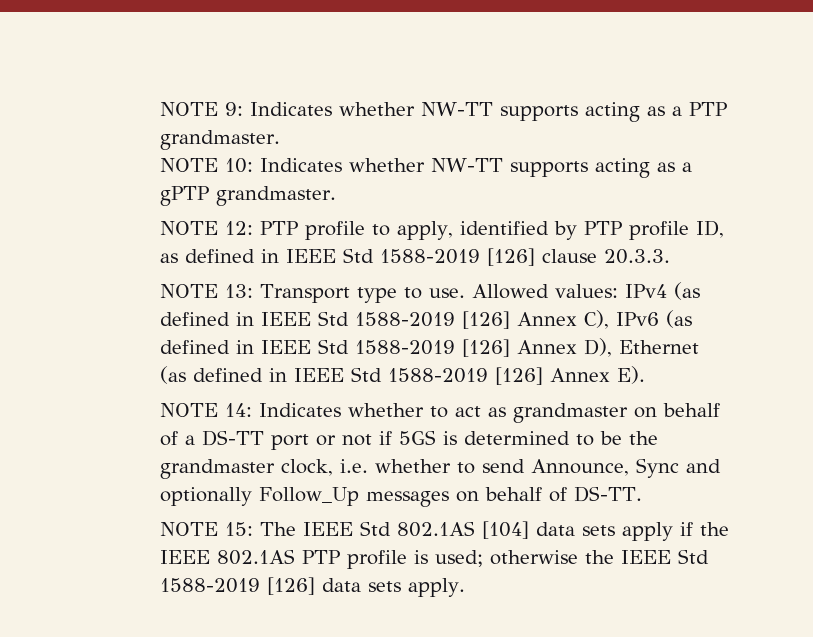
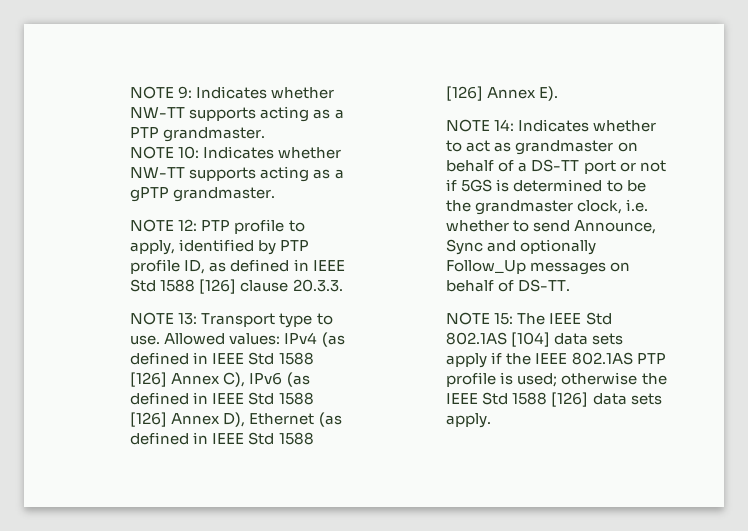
[379,249,480,264] 1588-2019 -> [160,279,196,292] 1588
[354,312,455,327] 1588-2019 -> [278,352,314,365] 1588
[354,340,455,355] 1588-2019 -> [278,392,314,405] 1588
[387,368,488,383] 1588-2019 -> [278,432,314,445] 1588
[159,578,260,593] 1588-2019 -> [512,392,548,405] 1588

